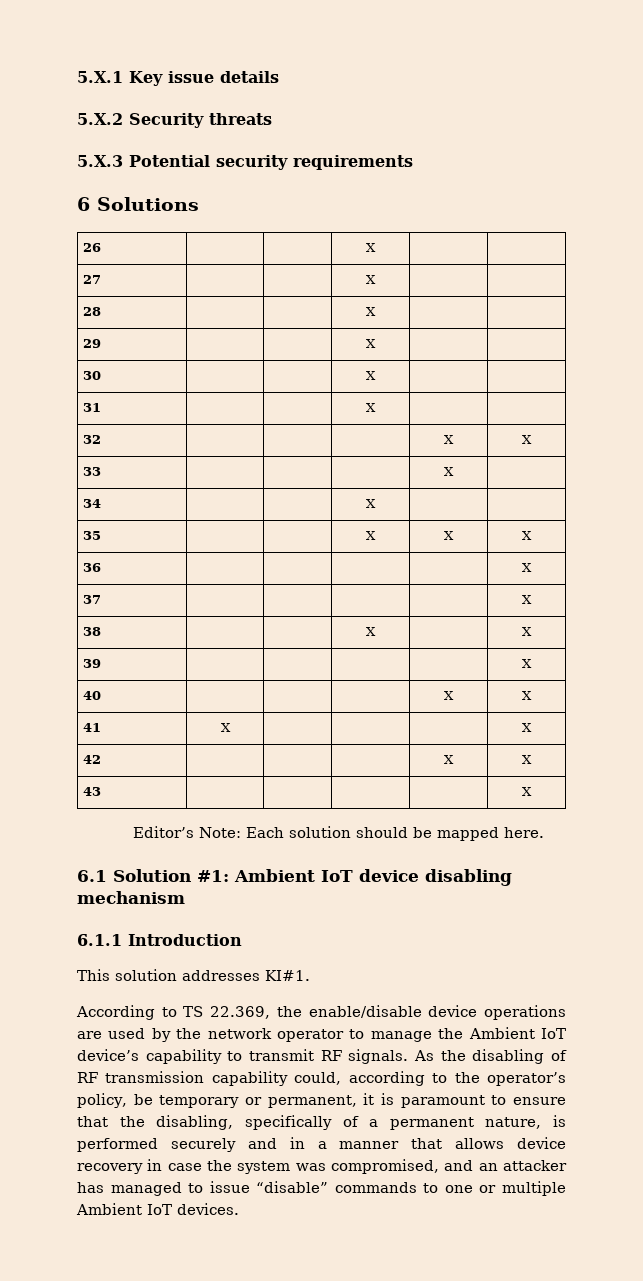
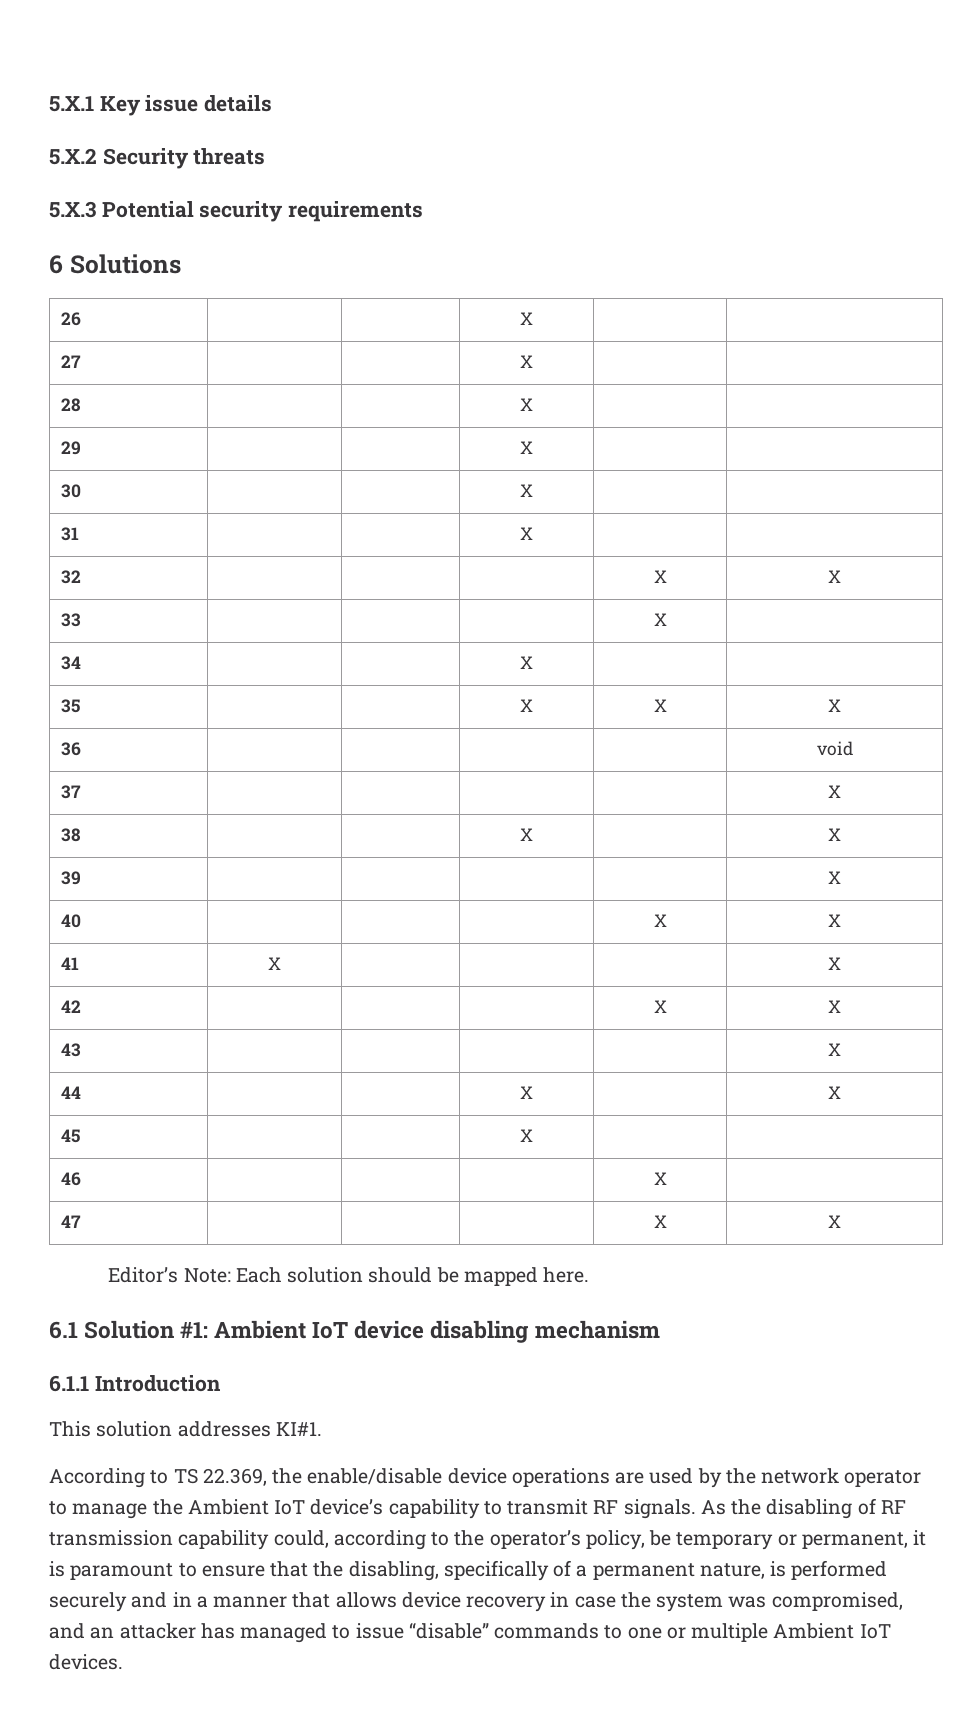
[522,563,532,572] X -> [816,741,853,756] void
(532, 791) none -> [60,1086,81,1099] [520,1086,533,1099] [828,1086,841,1099] [60,1129,80,1143] [520,1129,533,1142] [60,1172,81,1186] [653,1172,667,1185] [60,1215,81,1228] [653,1215,667,1228] [828,1215,841,1228] // 44 | | | X | | X // 45 | | | X | | // 46 | | | | X | // 47 | | | | X | X

